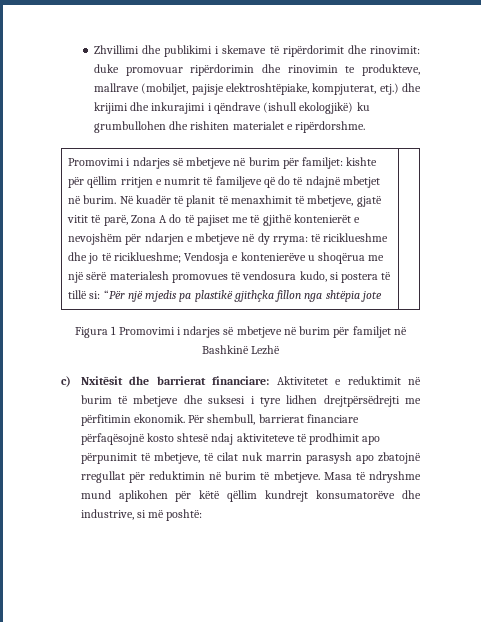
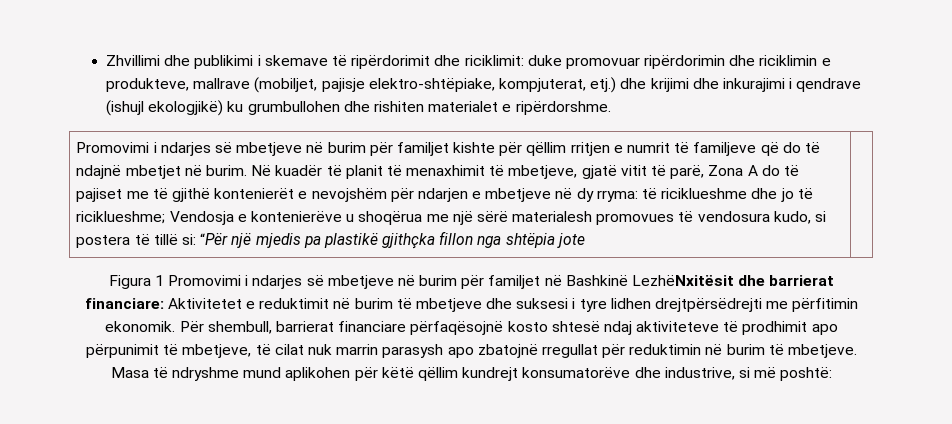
[370,46,420,54] rinovimit: -> [464,55,524,66] riciklimit:
[287,65,356,73] rinovimin te -> [759,55,831,66] riciklimin e
[225,83,309,95] elektroshtëpiake, -> [368,78,495,92] elektro-shtëpiake,
[213,102,298,114] qëndrave (ishull -> [796,78,862,92] [106,100,145,116] qendrave (ishujl
[302,157,344,169] familjet: -> [396,142,449,156] familjet
[251,345,281,355] [61,376,123,387] Lezhë // c) Nxitësit -> [632,275,735,286] LezhëNxitësit

